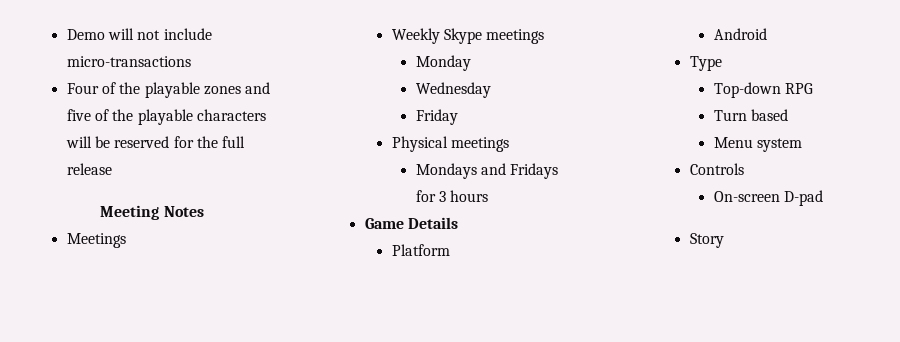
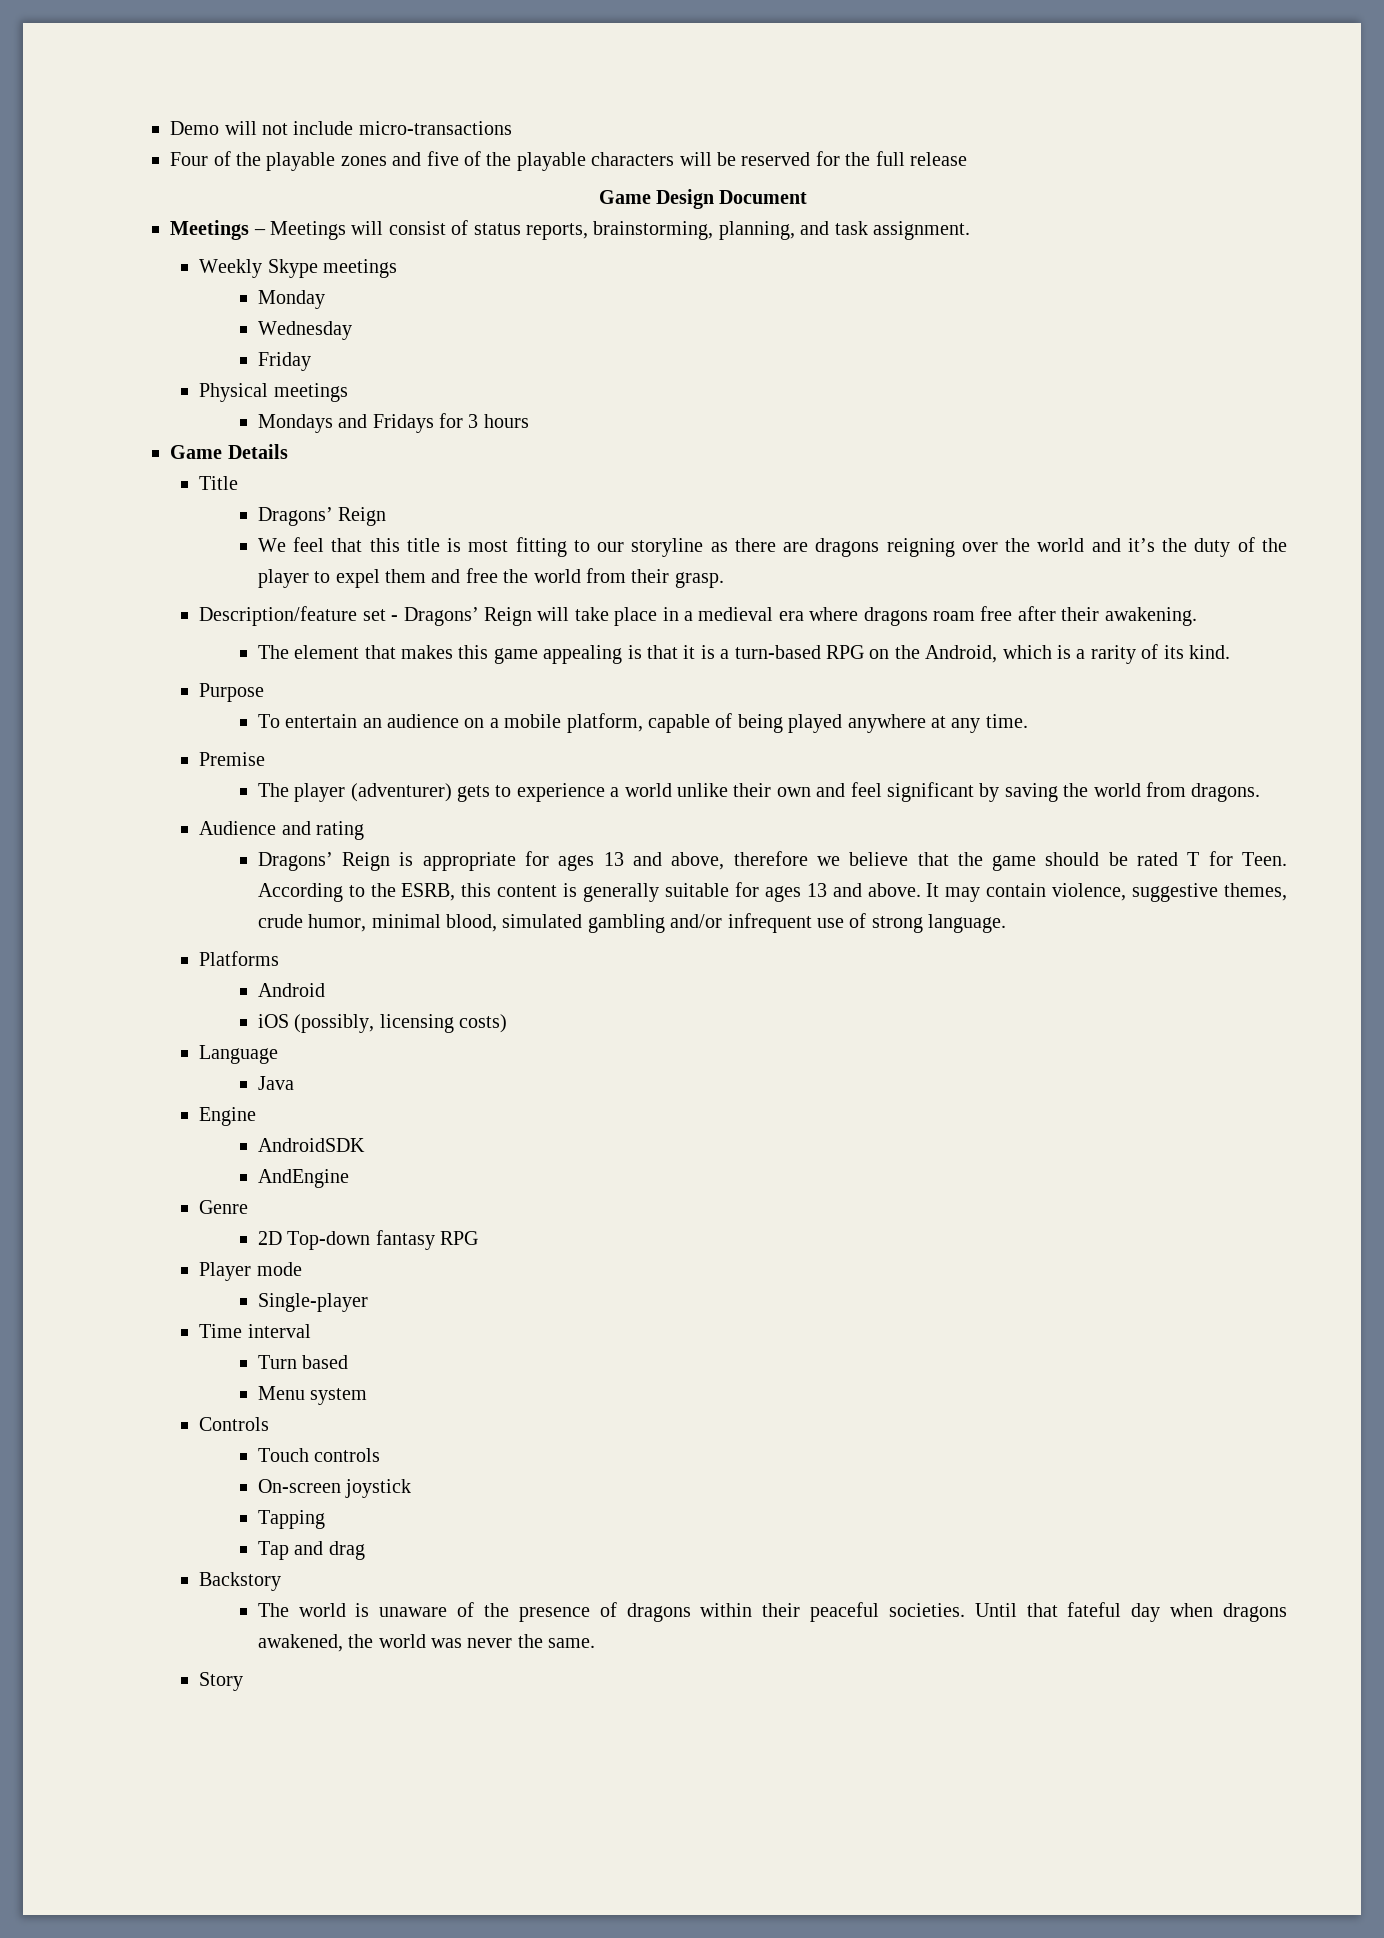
[100,205,204,220] [66,233,126,248] Meeting Notes // Meetings -> [598,189,808,209] [170,220,970,240] Game Design Document // Meetings – Meetings will consist of status reports, brainstorming, planning, and task assignment.
[391,244,450,256] [713,28,767,40] [689,56,722,71] [713,82,813,98] Platform // Android // Type // Top-down RPG -> [199,476,239,490] [257,507,387,526] [257,537,1287,557] [257,568,724,588] [199,606,1197,626] [257,644,1230,664] [199,683,265,702] [257,713,1028,733] [199,752,266,766] [257,782,1261,802] [199,821,365,840] [257,851,1287,871] [257,882,1288,902] [257,913,1007,933] [199,951,280,966] [257,983,325,997] [257,1014,507,1033] [199,1045,279,1064] [257,1076,294,1090] [199,1107,257,1126] [257,1138,365,1152] [257,1169,349,1188] [199,1200,249,1214] [257,1230,478,1250] [199,1262,302,1281] [257,1293,368,1312] [199,1324,311,1338] Title // Dragons’ Reign // We feel that this title is most fitting to our storyline as there are dragons reigning over the world and it’s the duty of the player to expel them and free the world from their grasp. // Description/feature set - Dragons’ Reign will take place in a medieval era where dragons roam free after their awakening. // The element that makes this game appealing is that it is a turn-based RPG on the Android, which is a rarity of its kind. // Purpose // To entertain an audience on a mobile platform, capable of being played anywhere at any time. // Premise // The player (adventurer) gets to experience a world unlike their own and feel significant by saving the world from dragons. // Audience and rating // Dragons’ Reign is appropriate for ages 13 and above, therefore we believe that the game should be rated T for Teen. According to the ESRB, this content is generally suitable for ages 13 and above. It may contain violence, suggestive themes, crude humor, minimal blood, simulated gambling and/or infrequent use of strong language. // Platforms // Android // iOS (possibly, licensing costs) // Language // Java // Engine // AndroidSDK // AndEngine // Genre // 2D Top-down fantasy RPG // Player mode // Single-player // Time interval
(744, 169) none -> [257,1448,381,1462] // Touch controls
[783,190,823,206] D-pad -> [345,1479,412,1498] [257,1510,325,1529] [257,1541,365,1560] [199,1572,282,1591] [257,1602,1287,1622] [257,1634,596,1652] joystick // Tapping // Tap and drag // Backstory // The world is unaware of the presence of dragons within their peaceful societies. Until that fateful day when dragons awakened, the world was never the same.

